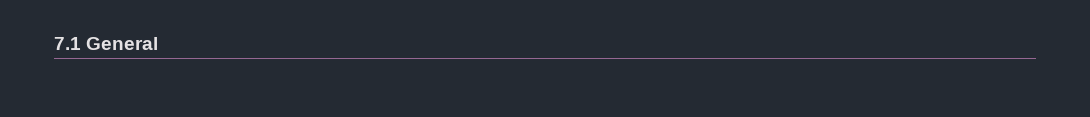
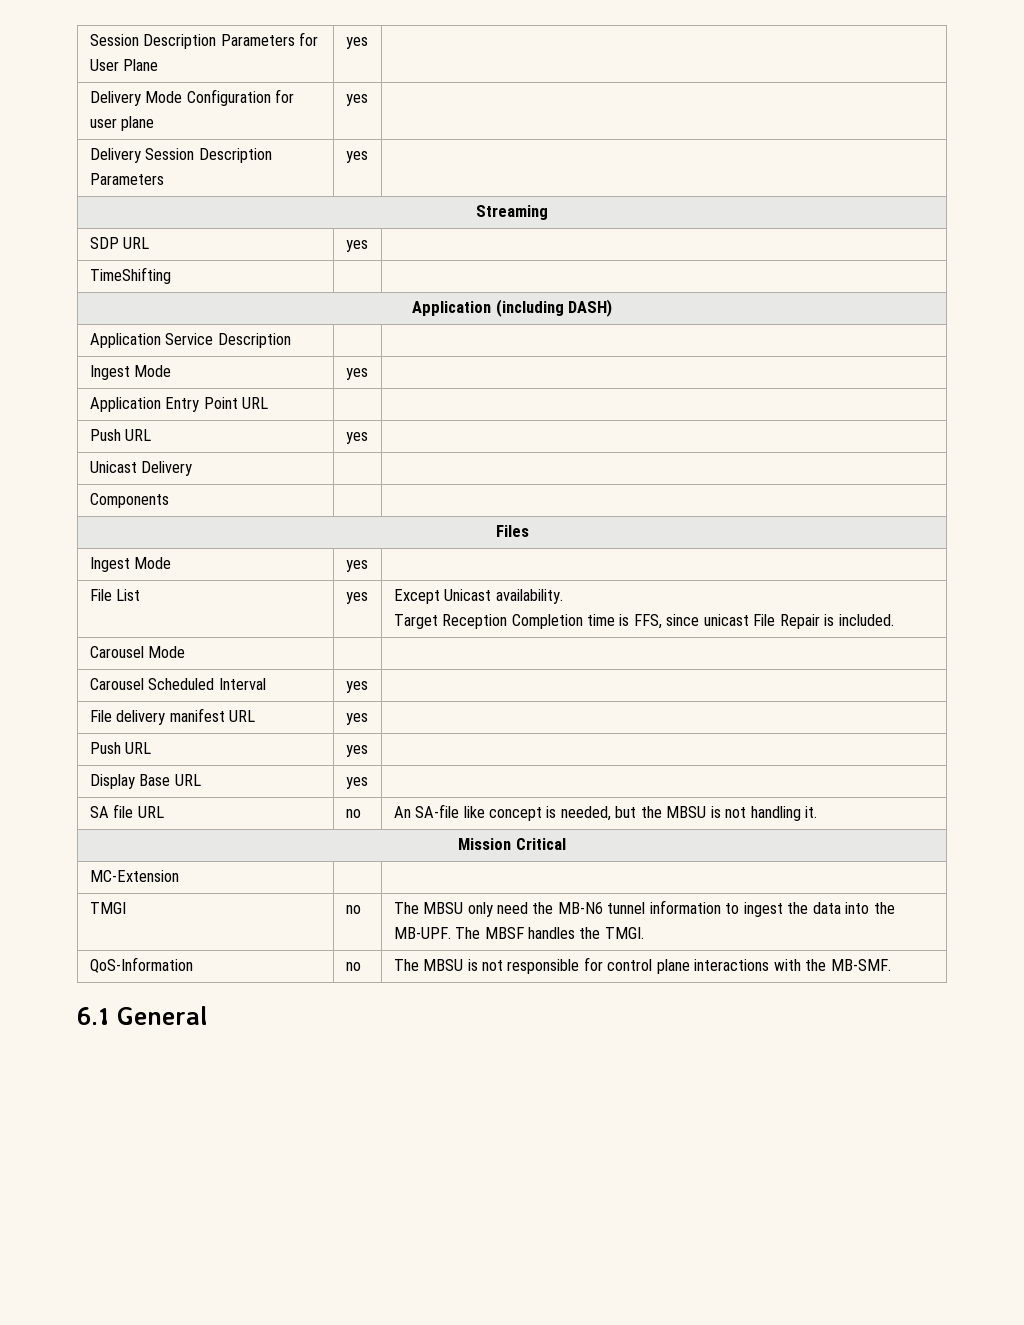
[54,37,81,50] 7.1 -> [89,32,318,49] [89,59,159,71] [345,37,368,49] [89,89,294,106] [89,116,155,131] [345,94,368,106] [89,148,272,163] [89,173,164,185] [345,151,368,163] [476,205,548,220] [89,237,150,249] [345,240,368,252] [89,267,171,284] [412,299,612,317] [89,333,291,348] [89,365,172,380] [345,368,368,380] [89,397,268,412] [89,429,152,441] [345,432,368,444] [89,461,193,476] [89,493,169,508] [495,525,529,537] [89,557,172,572] [345,560,368,572] [89,589,141,601] [345,592,368,604] [393,589,563,604] [393,614,894,629] [89,646,186,658] [89,678,266,690] [345,681,368,693] [89,708,255,725] [345,713,368,725] [89,742,152,754] [345,745,368,757] [89,774,201,789] [345,777,368,789] [89,804,164,818] [345,809,361,818] [393,804,818,821] [458,838,566,850] [89,870,179,882] [89,902,126,914] [345,905,361,914] [393,900,895,917] [393,927,644,939] [89,957,193,973] [345,962,361,971] [393,957,891,974] [77,1007,109,1025] Session Description Parameters for User Plane | yes | // Delivery Mode Configuration for user plane | yes | // Delivery Session Description Parameters | yes | // Streaming // SDP URL | yes | // TimeShifting | | // Application (including DASH) // Application Service Description | | // Ingest Mode | yes | // Application Entry Point URL | | // Push URL | yes | // Unicast Delivery | | // Components | | // Files // Ingest Mode | yes | // File List | yes | Except Unicast availability. // Target Reception Completion time is FFS, since unicast File Repair is included. // Carousel Mode | | // Carousel Scheduled Interval | yes | // File delivery manifest URL | yes | // Push URL | yes | // Display Base URL | yes | // SA file URL | no | An SA-file like concept is needed, but the MBSU is not handling it. // Mission Critical // MC-Extension | | // TMGI | no | The MBSU only need the MB-N6 tunnel information to ingest the data into the MB-UPF. The MBSF handles the TMGI. // QoS-Information | no | The MBSU is not responsible for control plane interactions with the MB-SMF. // 6.1

